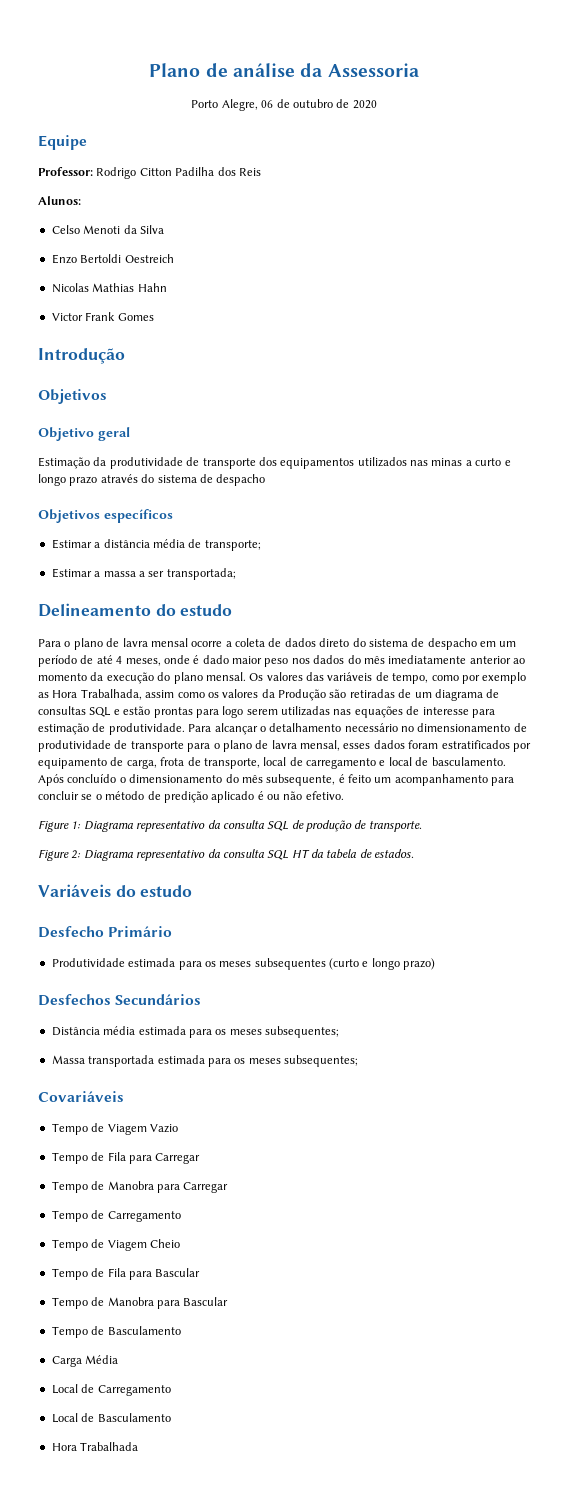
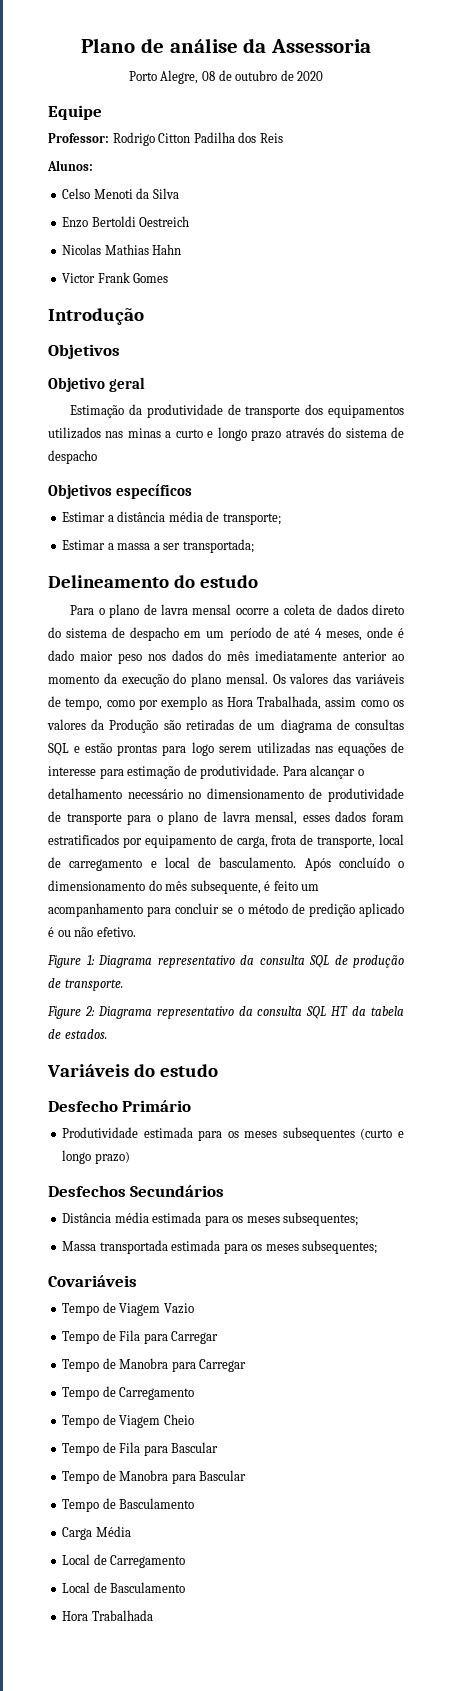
[261,100,274,108] 06 -> [201,71,215,81] 08

